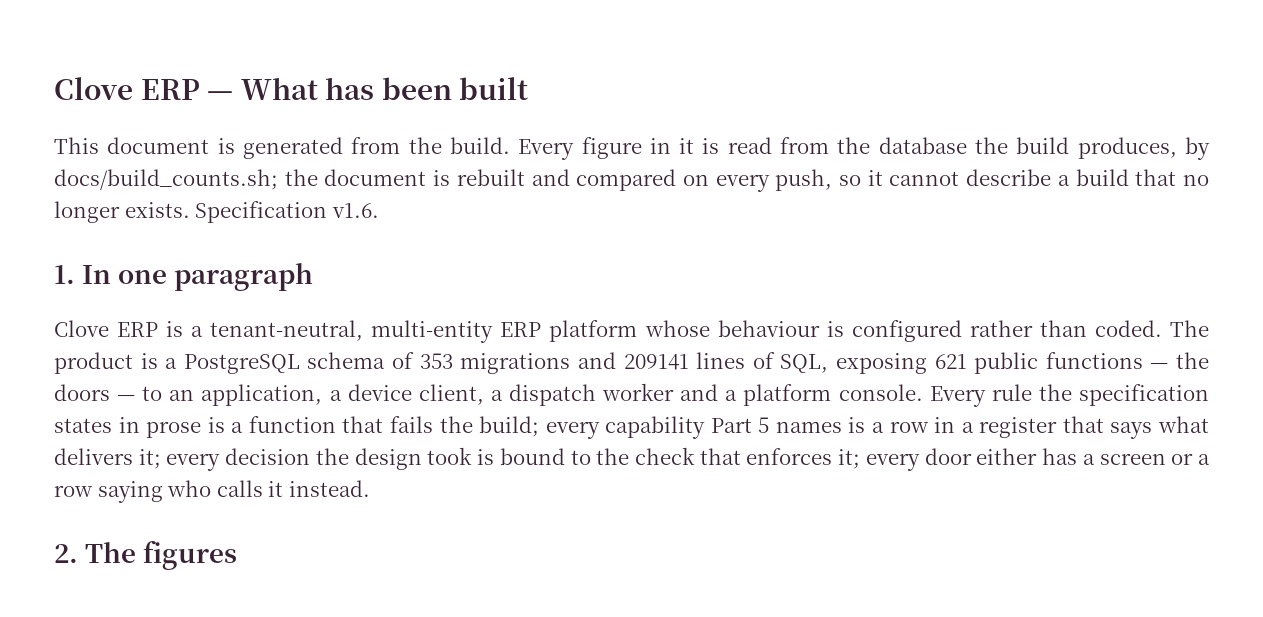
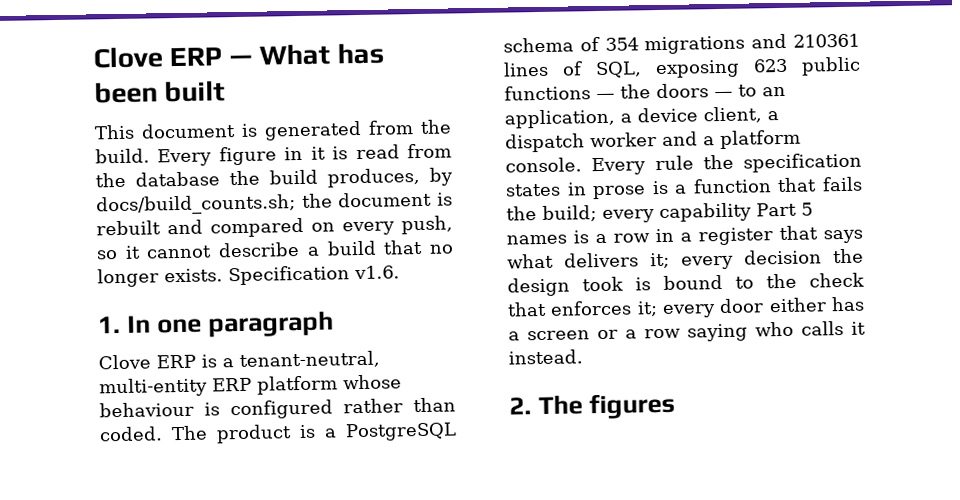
[419,353,453,369] 353 -> [604,37,639,51] 354
[623,354,689,370] 209141 -> [793,33,860,48] 210361
[934,354,967,369] 621 -> [753,58,788,73] 623

